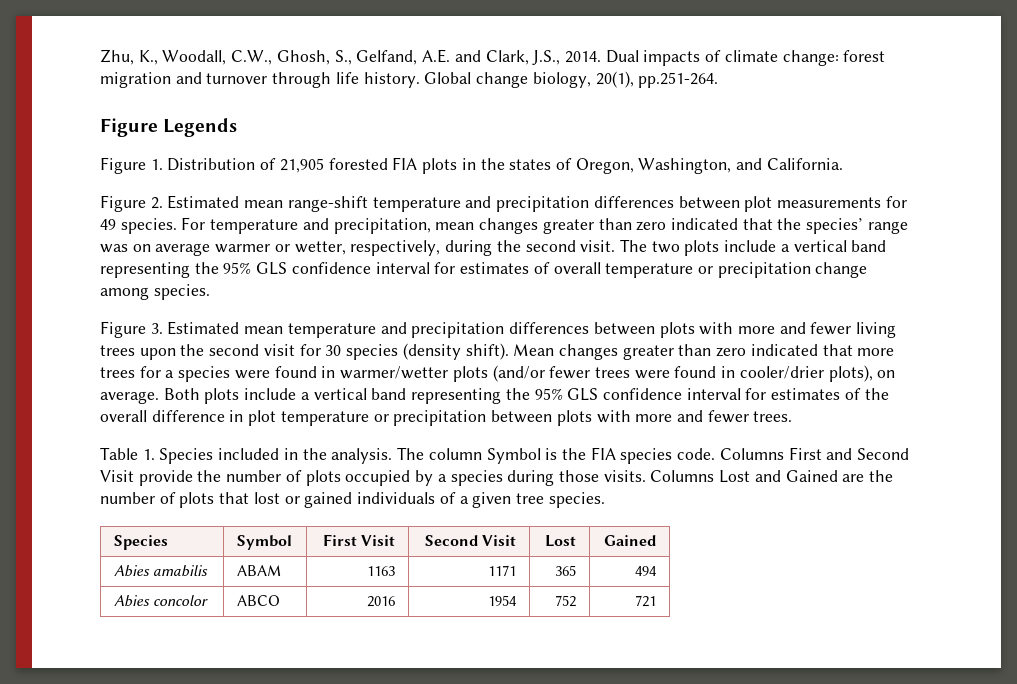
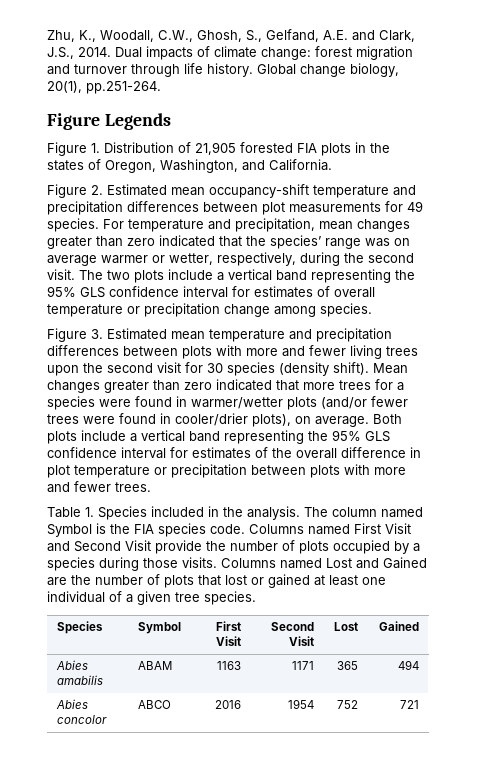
[287,196,368,212] range-shift -> [209,184,309,198] occupancy-shift
(482, 454) none -> [381,507,423,518] named
[788,447,822,460] First -> [308,523,411,535] named First Visit
(715, 476) none -> [280,558,322,569] named
[357,492,436,504] individuals -> [314,575,386,586] [47,591,105,603] at least one individual

